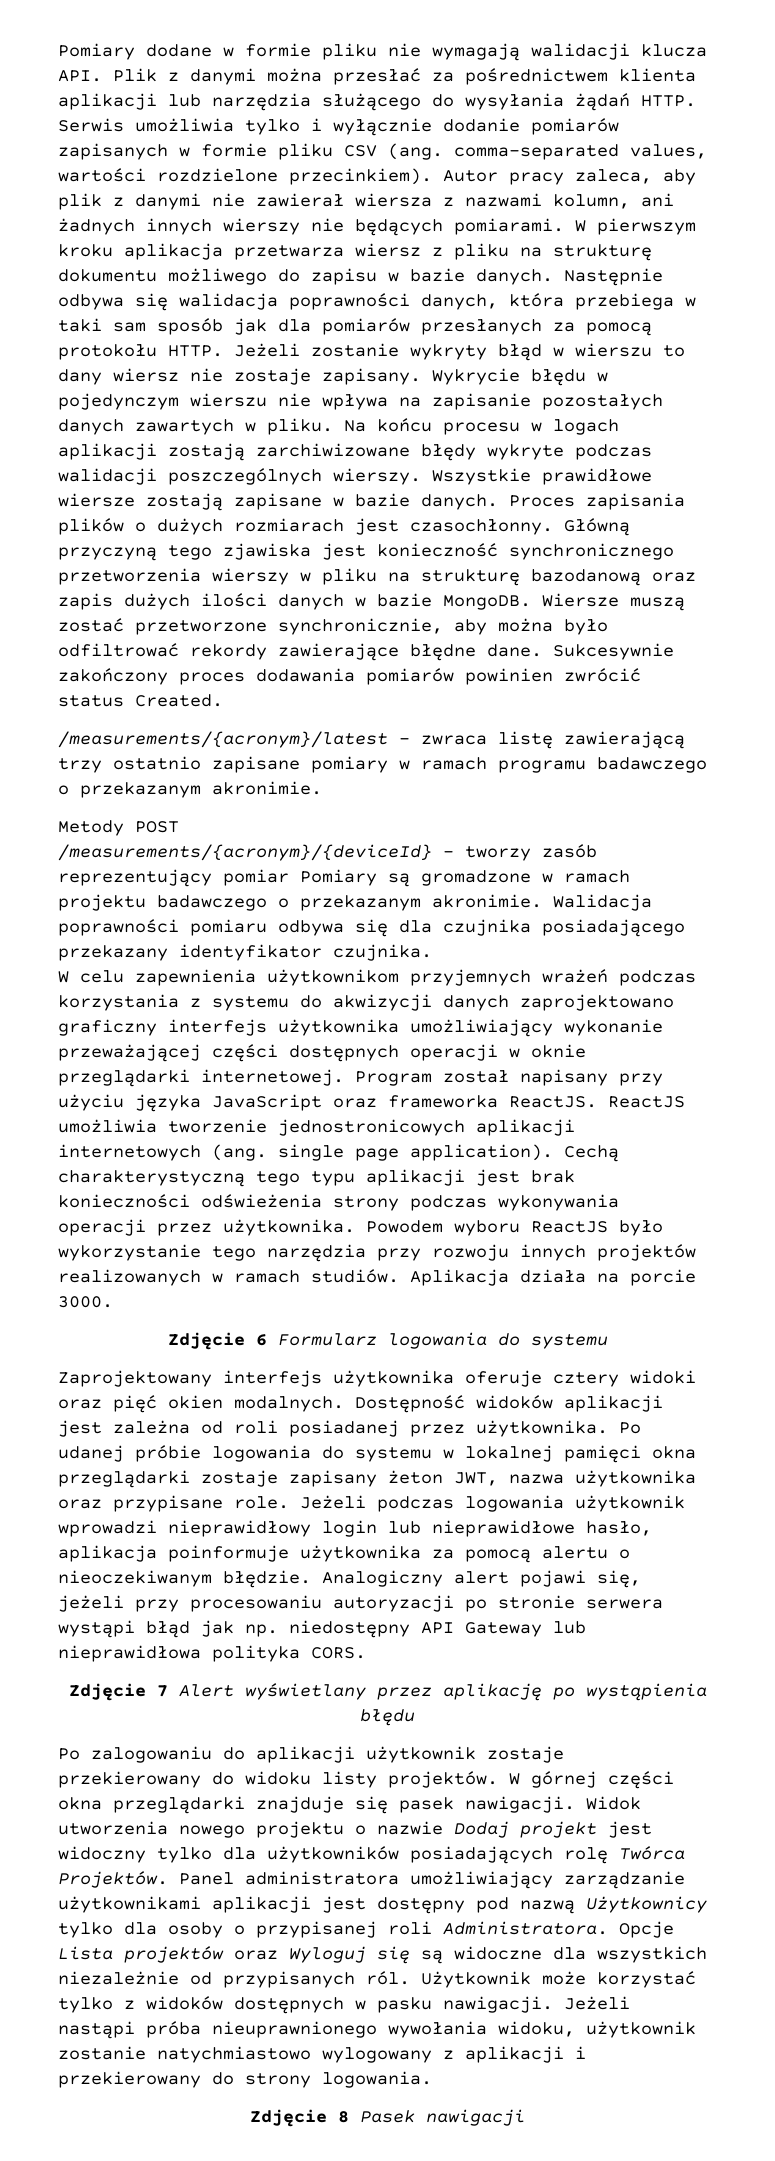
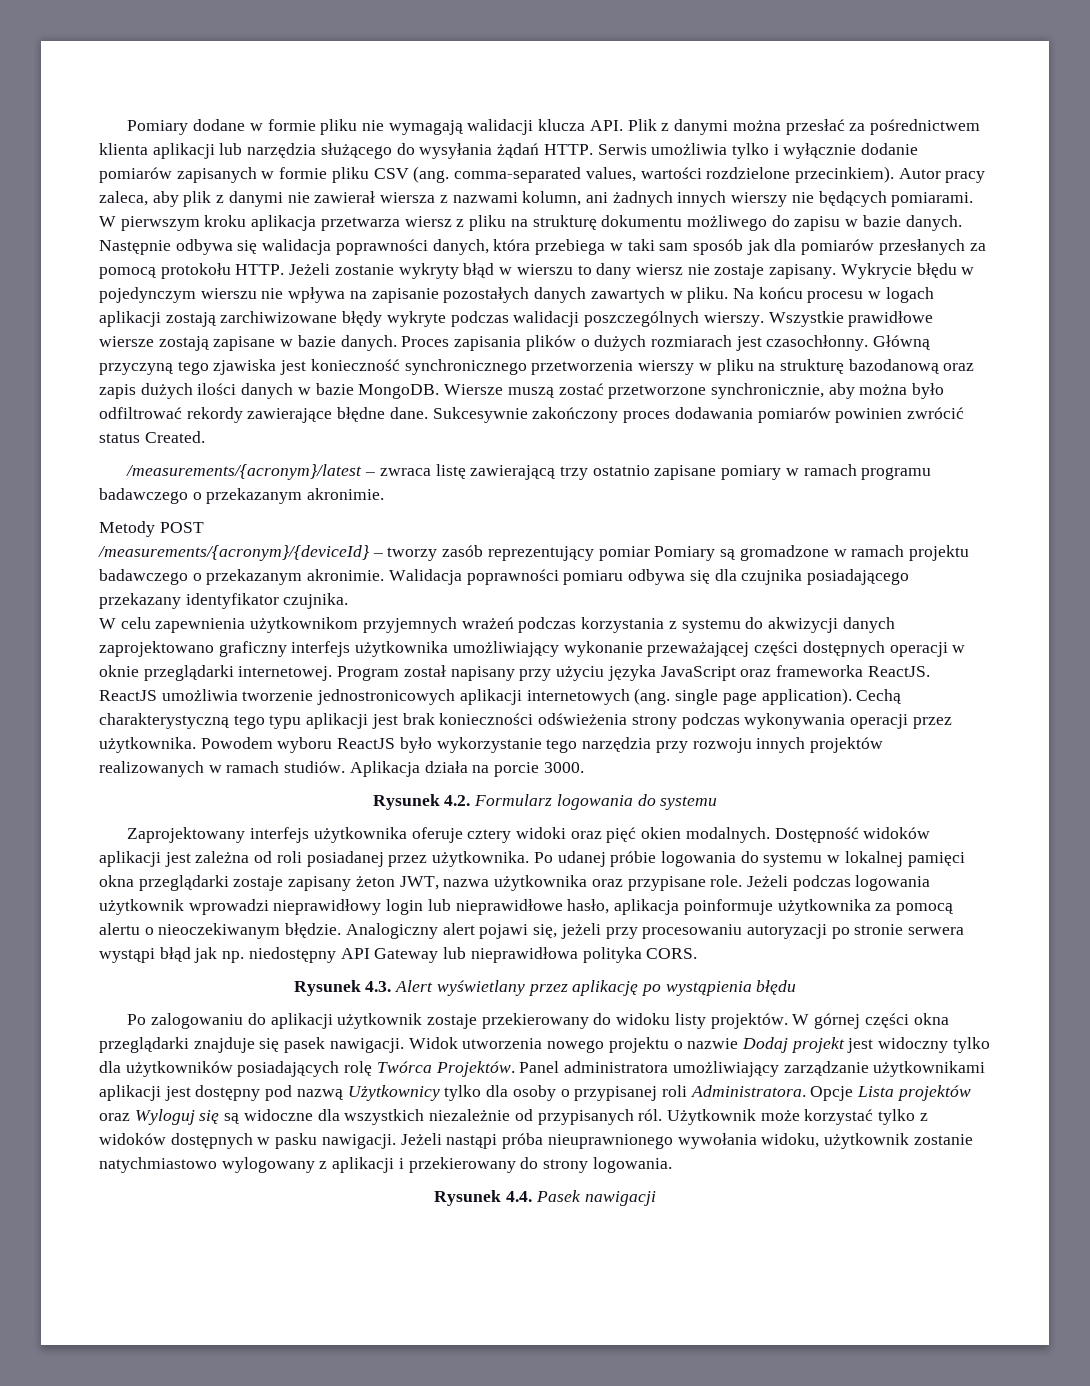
[167,1332,267,1350] Zdjęcie 6 -> [372,794,471,810] Rysunek 4.2.
[68,1683,168,1701] Zdjęcie 7 -> [293,980,392,996] Rysunek 4.3.
[250,2109,349,2127] Zdjęcie 8 -> [434,1190,533,1206] Rysunek 4.4.

